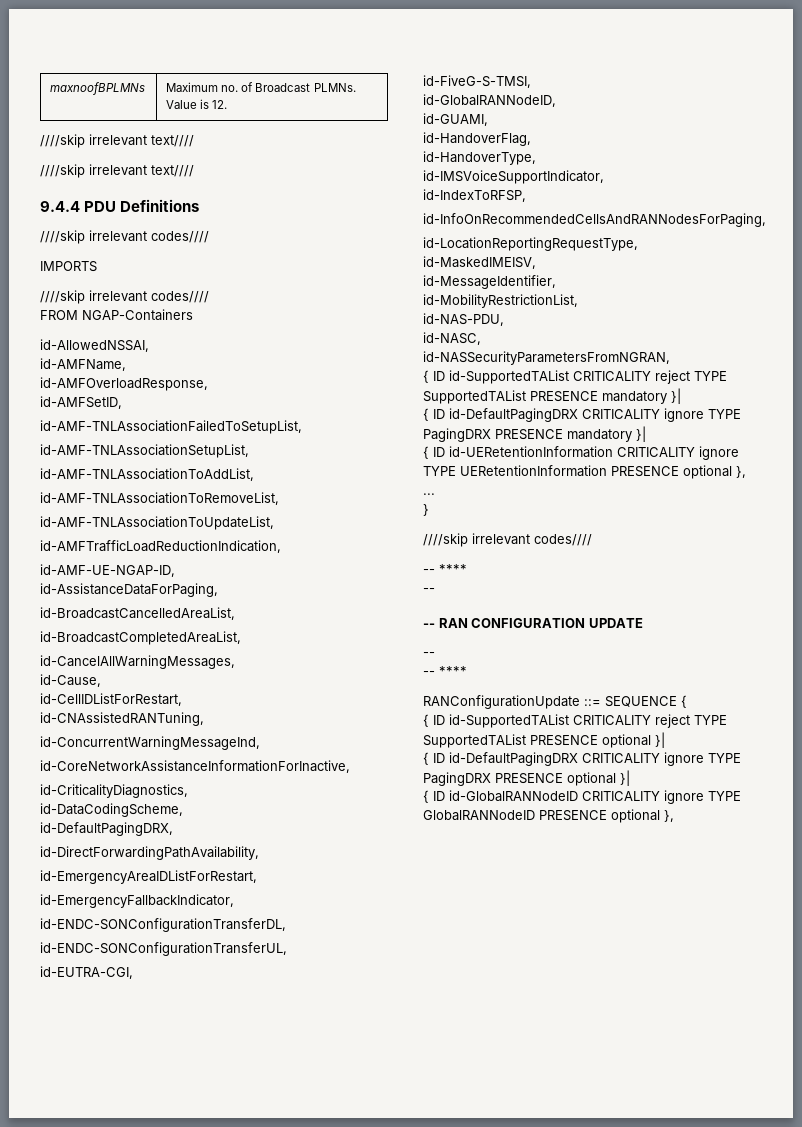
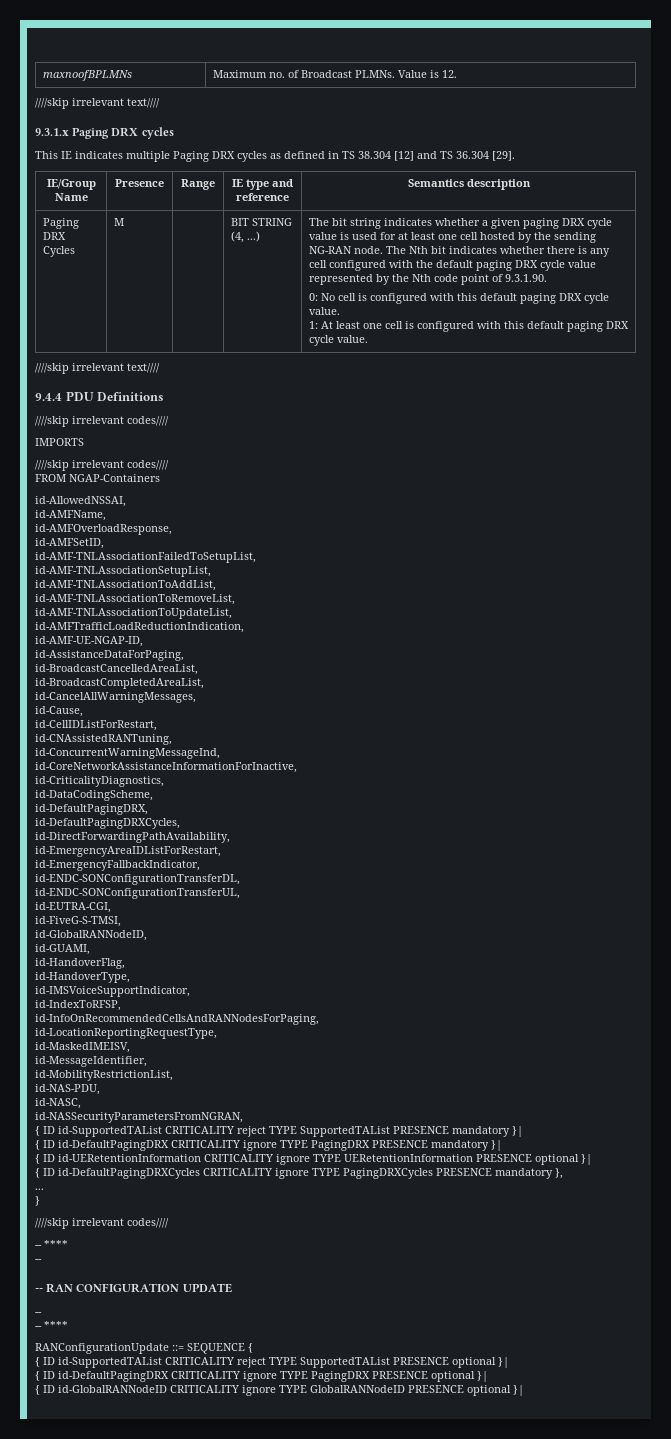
(194, 141) none -> [35,127,174,139] [35,151,515,162] [46,179,96,190] [54,193,88,201] [115,179,164,187] [181,179,215,190] [232,179,293,190] [236,193,289,201] [407,179,531,190] [42,218,79,229] [42,232,66,240] [42,246,75,257] [113,218,124,226] [230,218,292,226] [230,231,260,243] [308,218,612,229] [308,232,596,243] [308,246,610,257] [308,260,596,271] [308,274,547,285] [308,293,609,304] [308,307,340,315] [308,321,629,332] [308,335,368,346] // 9.3.1.x Paging DRX cycles // This IE indicates multiple Paging DRX cycles as defined in TS 38.304 [12] and TS 36.304 [29]. // IE/Group Name | Presence | Range | IE type and reference | Semantics description // Paging DRX Cycles | M | | BIT STRING (4, ...) | The bit string indicates whether a given paging DRX cycle value is used for at least one cell hosted by the sending NG-RAN node. The Nth bit indicates whether there is any cell configured with the default paging DRX cycle value represented by the Nth code point of 9.3.1.90. // 0: No cell is configured with this default paging DRX cycle value. // 1: At least one cell is configured with this default paging DRX cycle value.
(173, 829) none -> [35,818,180,829] // id-DefaultPagingDRXCycles,
(732, 472) none -> [581,1154,592,1165] [35,1168,553,1179] }| // { ID id-DefaultPagingDRXCycles CRITICALITY ignore TYPE PagingDRXCycles PRESENCE mandatory
[664,810,674,822] }, -> [513,1385,524,1396] }|

